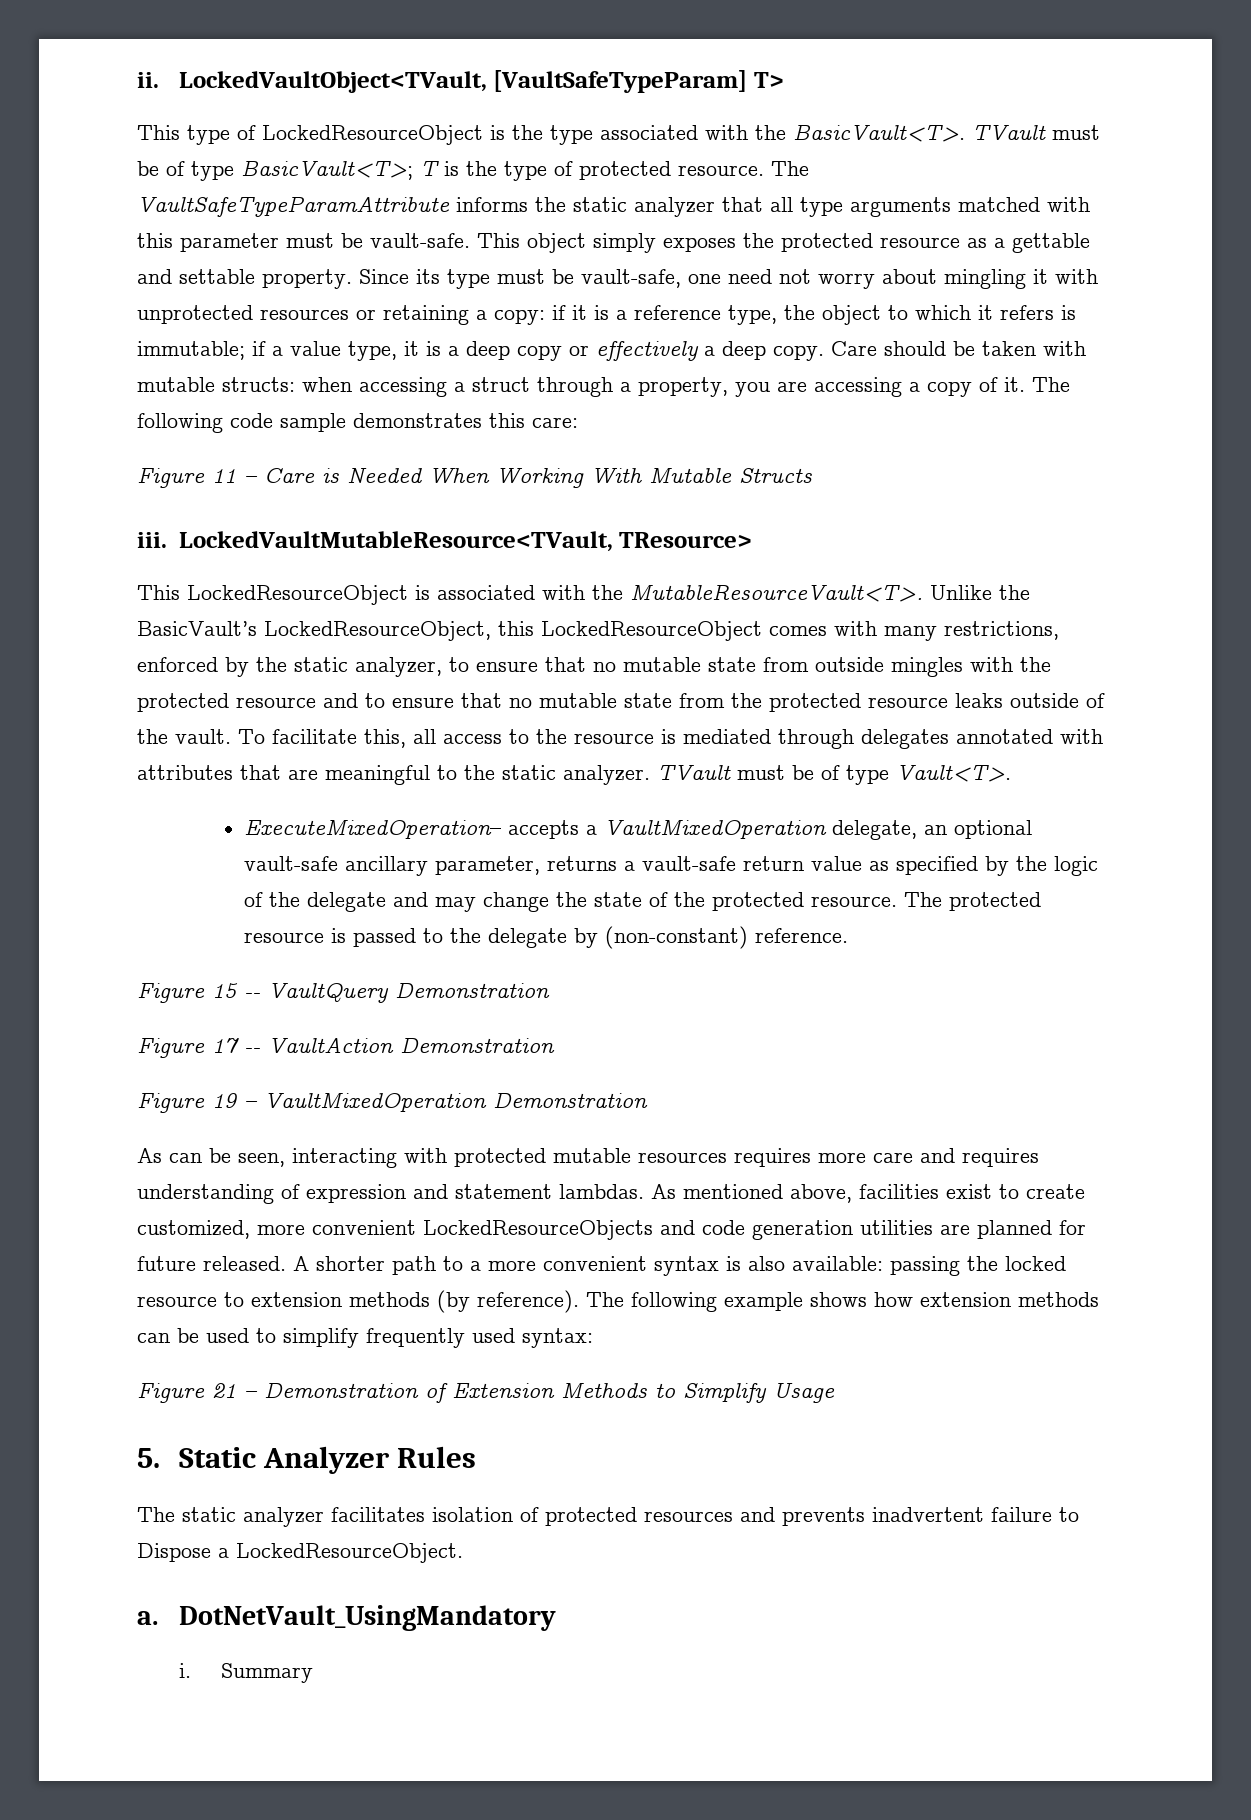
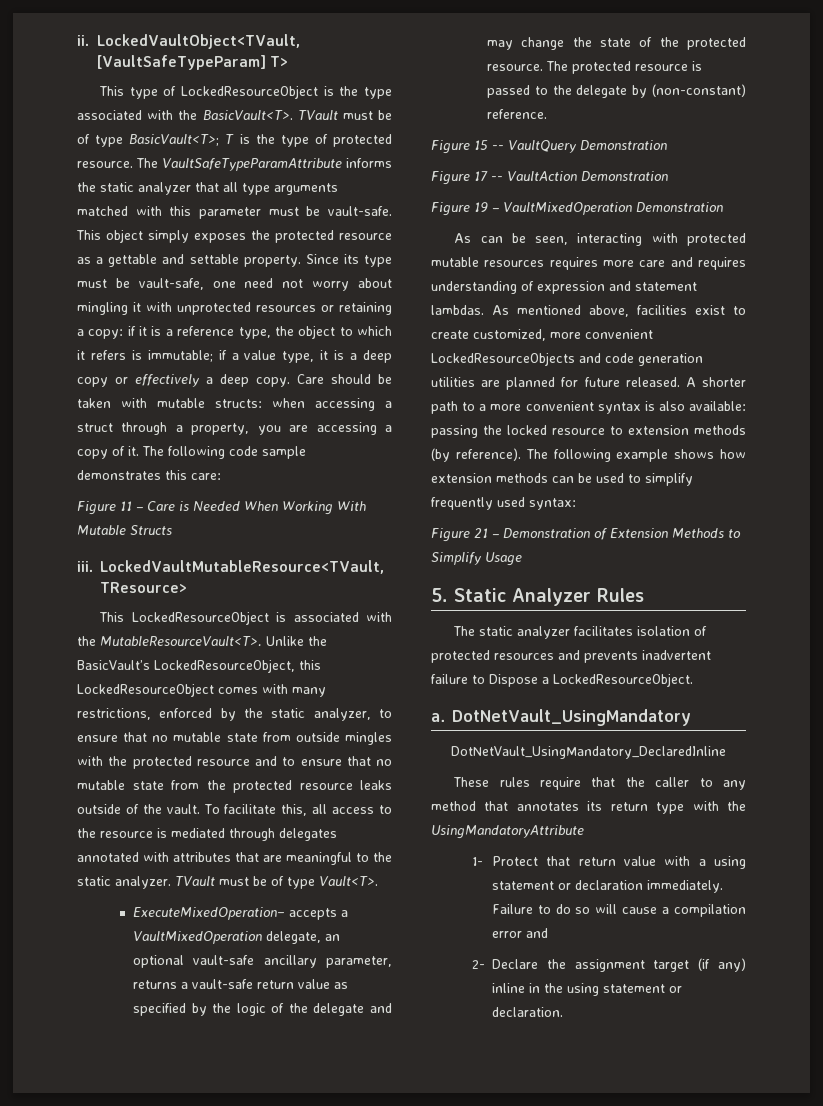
[178,1663,313,1683] i. Summary -> [451,746,727,759] [453,777,746,790] [431,801,746,814] [431,825,584,839] [471,856,746,869] [491,880,723,893] [491,904,746,917] [491,928,548,938] [471,958,746,972] [491,983,682,996] [491,1007,563,1017] DotNetVault_UsingMandatory_DeclaredInline // These rules require that the caller to any method that annotates its return type with the UsingMandatoryAttribute // 1- Protect that return value with a using statement or declaration immediately. Failure to do so will cause a compilation error and // 2- Declare the assignment target (if any) inline in the using statement or declaration.

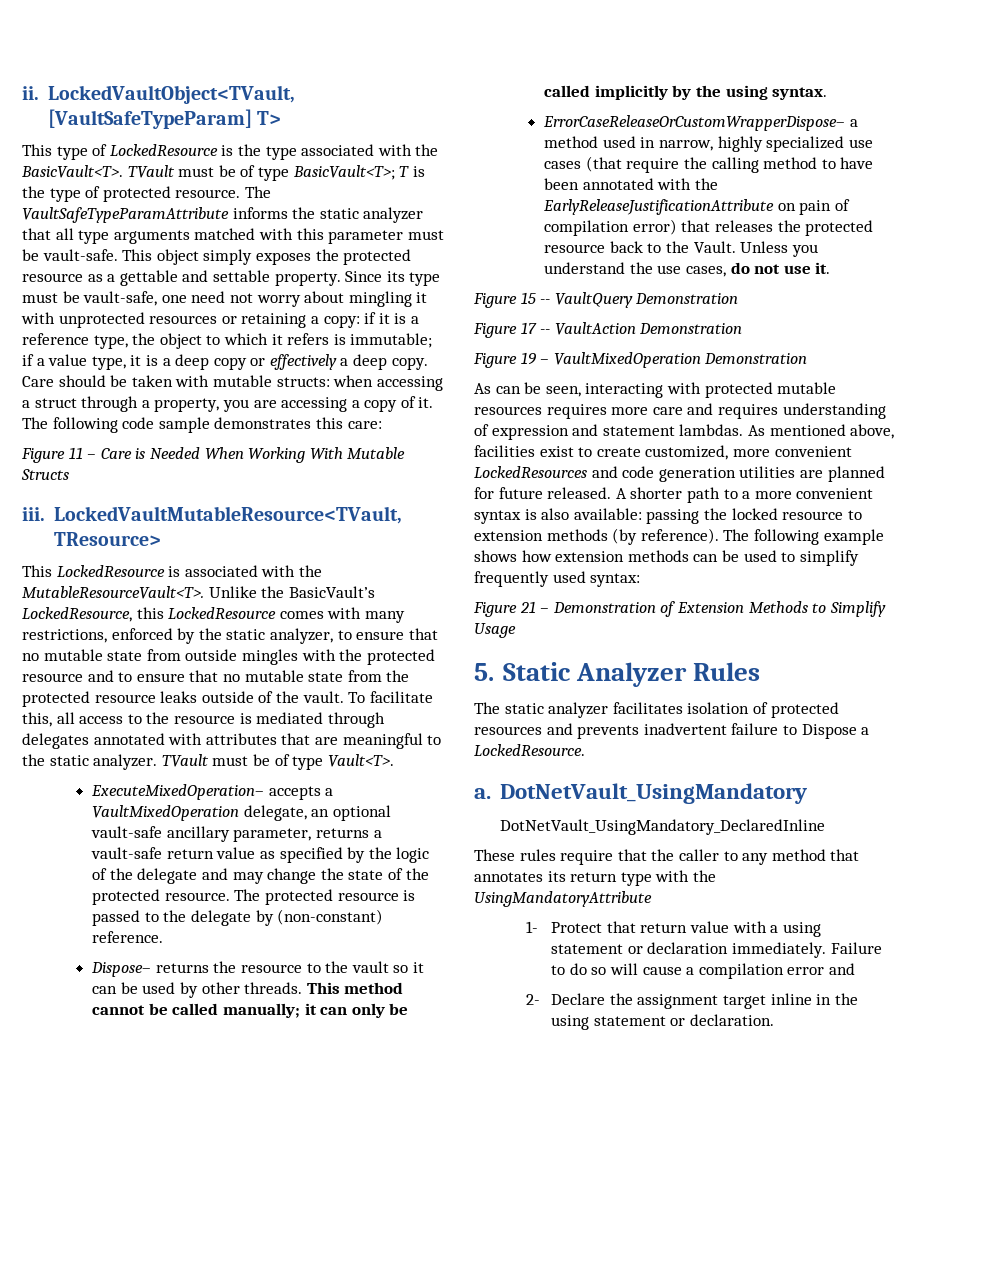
[181,85,319,99] LockedResourceObject -> [109,144,218,156] LockedResource
[131,611,269,625] LockedResourceObject -> [56,565,165,577] LockedResource
[154,659,321,673] [77,683,214,697] LockedResourceObject, this LockedResourceObject -> [22,607,277,622] LockedResource, this LockedResource
(547, 114) none -> [91,961,424,977] [92,982,404,998] [92,1003,409,1018] [544,85,828,100] [543,115,858,131] [544,136,873,152] [544,156,874,173] [544,178,718,190] [543,199,850,215] [544,219,874,236] [544,241,818,257] [544,262,831,277] // Dispose– returns the resource to the vault so it can be used by other threads. This method cannot be called manually; it can only be called implicitly by the using syntax. // ErrorCaseReleaseOrCustomWrapperDispose– a method used in narrow, highly specialized use cases (that require the calling method to have been annotated with the EarlyReleaseJustificationAttribute on pain of compilation error) that releases the protected resource back to the Vault. Unless you understand the use cases, do not use it.
[431,352,575,366] LockedResourceObjects -> [474,466,587,478] LockedResources
[553,673,693,687] LockedResourceObject. -> [474,744,585,756] LockedResource.
[698,958,746,972] (if any) -> (767, 1002) none

